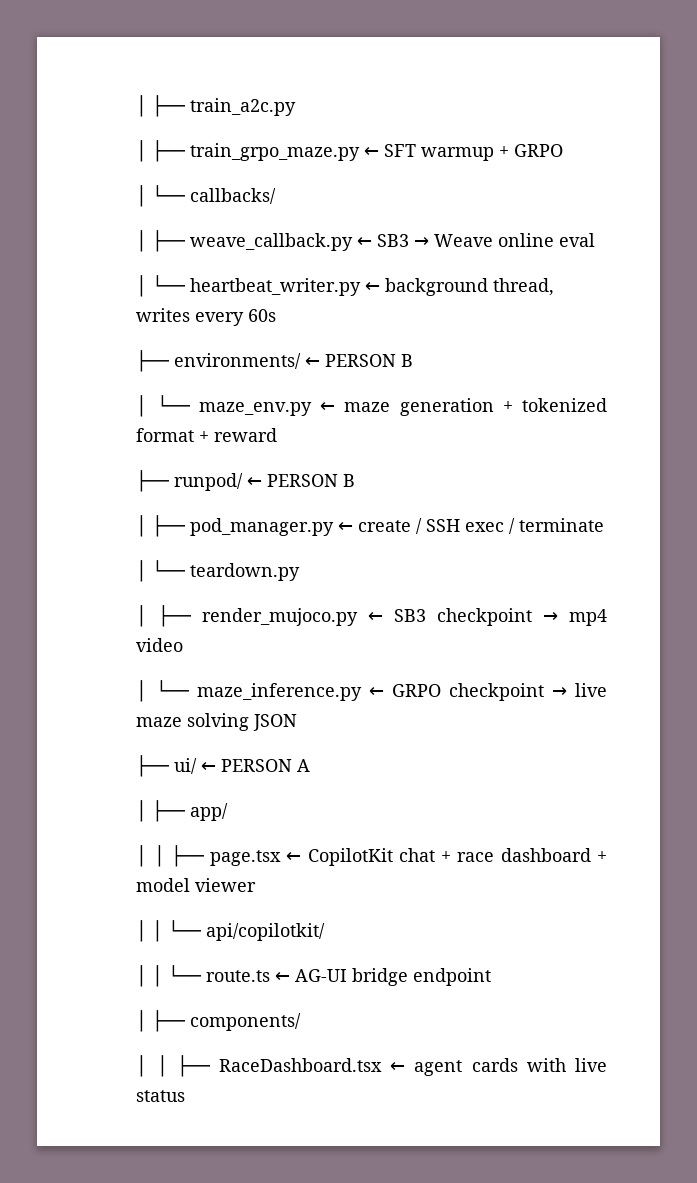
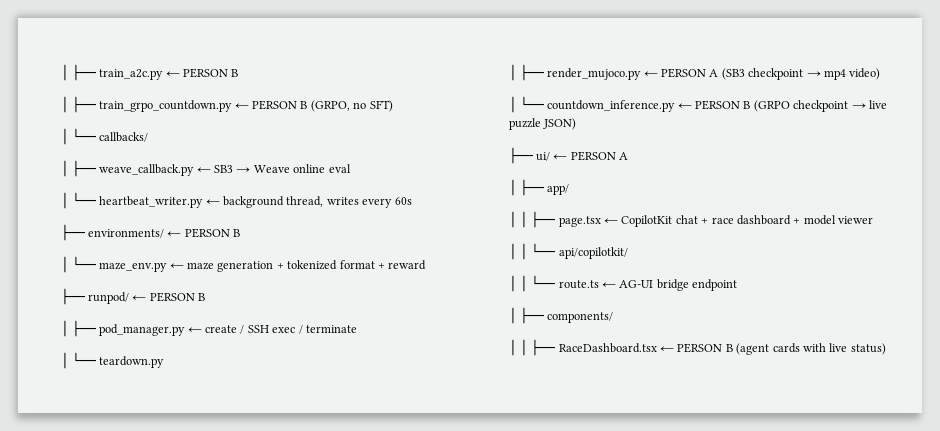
[136,140,564,162] // │ ├── train_grpo_maze.py ← SFT warmup + GRPO -> [165,68,239,78] [60,96,393,113] ← PERSON B // │ ├── train_grpo_countdown.py ← PERSON B (GRPO, no SFT)
[394,609,427,622] SB3 -> [660,68,745,80] PERSON A (SB3
[136,638,184,652] [136,680,607,702] [136,713,298,731] video // │ └── maze_inference.py ← GRPO checkpoint → live maze solving JSON -> [849,68,881,80] [508,96,887,113] [508,118,576,130] video) // │ └── countdown_inference.py ← PERSON B (GRPO checkpoint → live puzzle JSON)
[414,1060,463,1076] agent -> [677,343,770,355] PERSON B (agent
[136,1090,186,1102] status -> [850,343,886,355] status)

